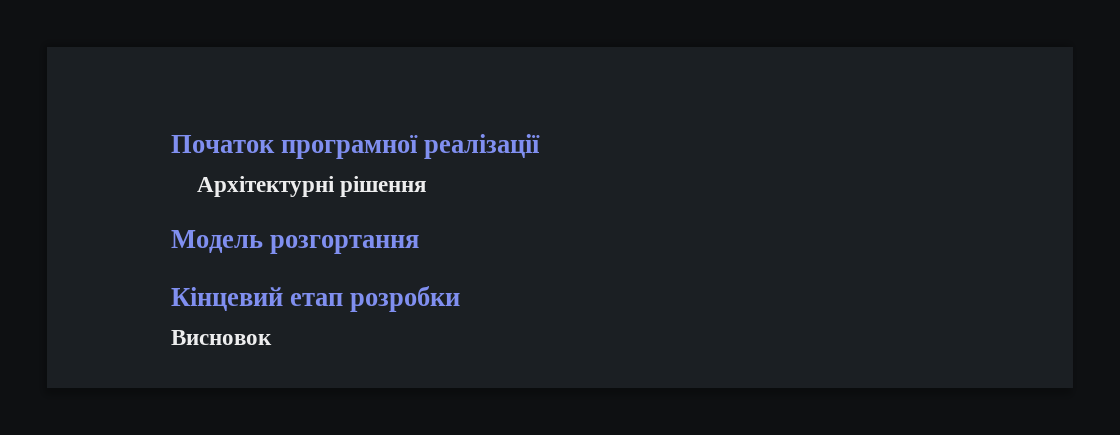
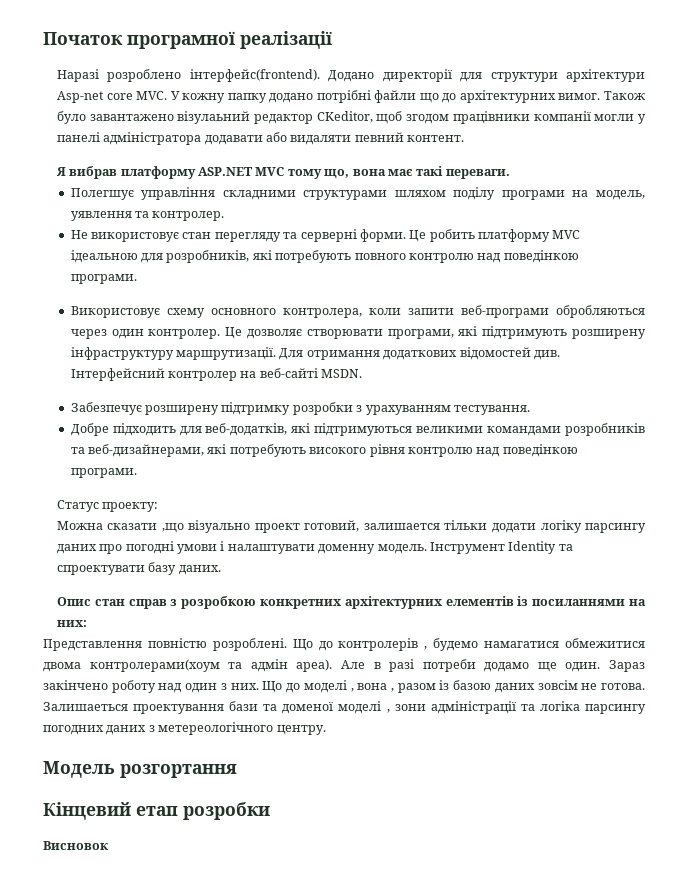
[196,176,426,197] Архітектурні рішення -> [56,69,645,82] [56,90,645,103] [56,111,647,124] [56,132,465,145] [55,166,510,179] [70,187,645,200] [70,211,225,221] [70,229,581,242] [70,250,579,263] [70,274,137,284] [70,305,645,318] [70,326,646,339] [70,347,560,360] [70,368,363,381] [70,402,530,415] [70,423,646,436] [70,444,578,457] [70,468,137,478] [56,500,159,512] [56,520,647,533] [56,541,573,554] [56,562,221,575] [56,596,646,609] [56,620,87,627] [43,638,646,651] [43,659,645,672] [43,680,645,693] [43,701,646,714] [43,722,326,735] Наразі розроблено інтерфейс(frontend). Додано директорії для структури архітектури Asp-net core MVC. У кожну папку додано потрібні файли що до архітектурних вимог. Також було завантажено візулaьний редактор CKeditor, щоб згодом працівники компанії могли у панелі адміністратора додавати або видаляти певний контент. // Я вибрав платформу ASP.NET MVC тому що, вона має такі переваги. // Полегшує управління складними структурами шляхом поділу програми на модель, уявлення та контролер. // Не використовує стан перегляду та серверні форми. Це робить платформу MVC ідеальною для розробників, які потребують повного контролю над поведінкою програми. // Використовує схему основного контролера, коли запити веб-програми обробляються через один контролер. Це дозволяє створювати програми, які підтримують розширену інфраструктуру маршрутизації. Для отримання додаткових відомостей див. Інтерфейсний контролер на веб-сайті MSDN. // Забезпечує розширену підтримку розробки з урахуванням тестування. // Добре підходить для веб-додатків, які підтримуються великими командами розробників та веб-дизайнерами, які потребують високого рівня контролю над поведінкою програми. // Статус проекту: // Можна сказати ,що візуально проект готовий, залишается тільки додати логіку парсингу даних про погодні умови і налаштувати доменну модель. Інструмент Identity та спроектувати базу даних. // Опис стан справ з розробкою конкретних архітектурних елементів із посиланнями на них: // Представлення повністю розроблені. Що до контролерів , будемо намагатися обмежитися двома контролерами(хоум та адмін ареа). Але в разі потреби додамо ще один. Зараз закінчено роботу над один з них. Що до моделі , вона , разом із базою даних зовсім не готова. Залишаеться проектування бази та доменої моделі , зони адміністрації та логіка парсингу погодних даних з метереологічного центру.

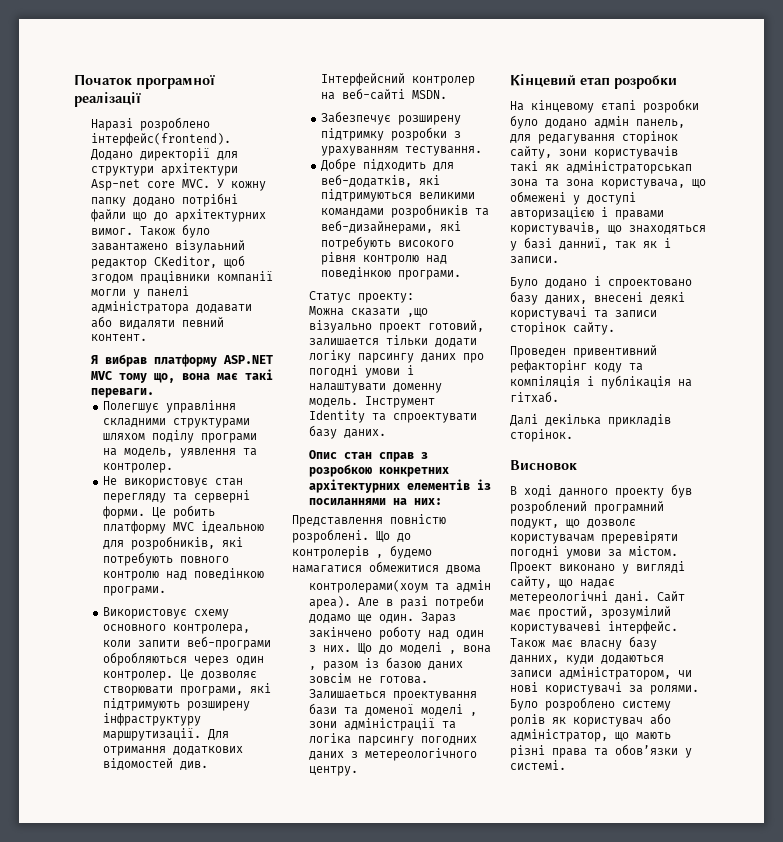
(81, 667) none -> (481, 569) //
[43,761,237,778] // Модель розгортання -> (358, 771) none
[43,841,109,850] Висновок -> [510,99,699,113] [510,115,685,129] [510,131,678,144] [510,146,678,159] [510,161,692,174] [510,179,706,189] [510,191,636,205] [510,207,664,220] [510,222,706,235] [510,237,671,251] [510,256,559,264] [510,276,692,289] [510,291,685,305] [510,307,657,320] [510,322,615,335] [510,345,657,358] [510,360,643,373] [510,375,692,389] [510,391,559,403] [510,414,671,427] [510,429,573,442] [510,460,577,471] [510,484,692,498] [510,500,664,514] [510,519,636,529] [510,531,678,544] [510,546,678,559] [510,561,685,574] [510,576,615,589] [510,591,685,604] [510,606,671,619] [510,621,678,634] [510,636,657,650] [510,655,664,665] [510,667,692,680] [510,682,699,695] [510,697,671,711] [510,713,671,727] [510,729,671,742] [510,744,692,758] [510,760,566,770] На кінцевому єтапі розробки було додано адмін панель, для редагування сторінок сайту, зони користувачів такі як адміністраторськап зона та зона користувача, що обмежені у доступі авторизацією і правами користувачів, що знаходяться у базі данниї, так як і записи. // Було додано і спроектовано базу даних, внесені деякі користувачі та записи сторінок сайту. // Проведен привентивний рефакторінг коду та компіляція і публікація на гітхаб. // Далі декілька прикладів сторінок. // Висновок // В ході данного проекту був розроблений програмний подукт, що дозволє користувачам преревіряти погодні умови за містом. Проект виконано у вигляді сайту, що надає метереологічні дані. Сайт має простий, зрозумілий користувачеві інтерфейс. Також має власну базу данних, куди додаються записи адміністратором, чи нові користувачі за ролями. Було розроблено систему ролів як користувач або адміністратор, що мають різні права та обов’язки у системі.

